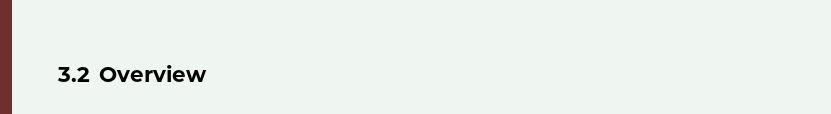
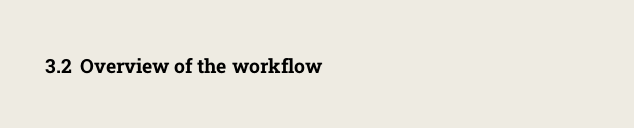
(207, 73) none -> [174,57,323,74] of the workflow

